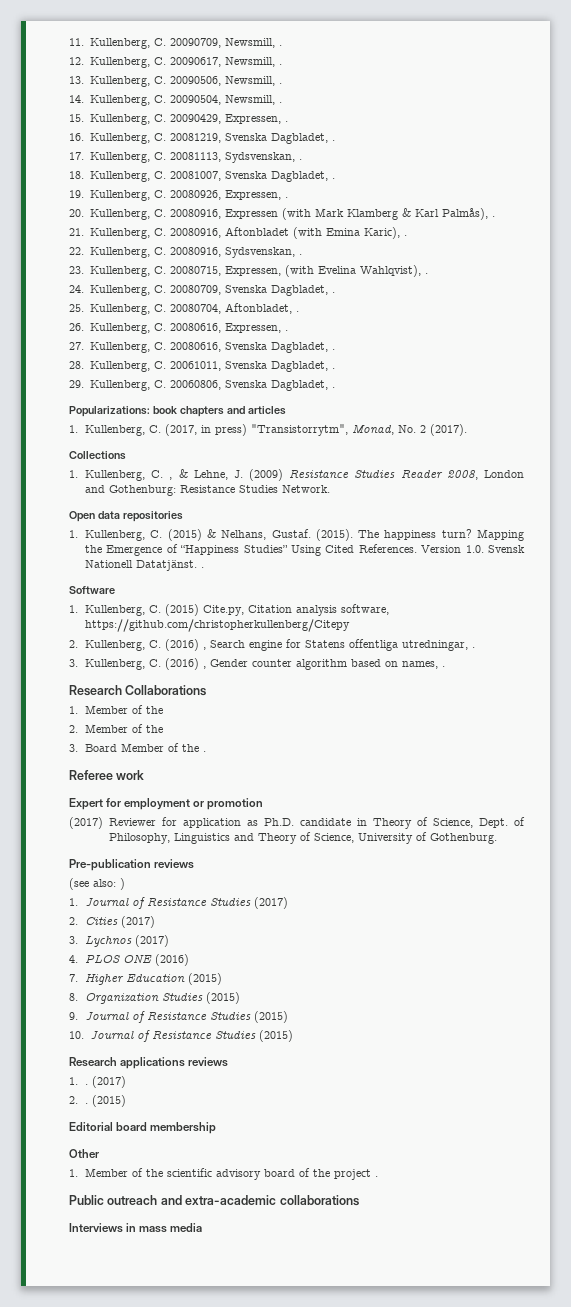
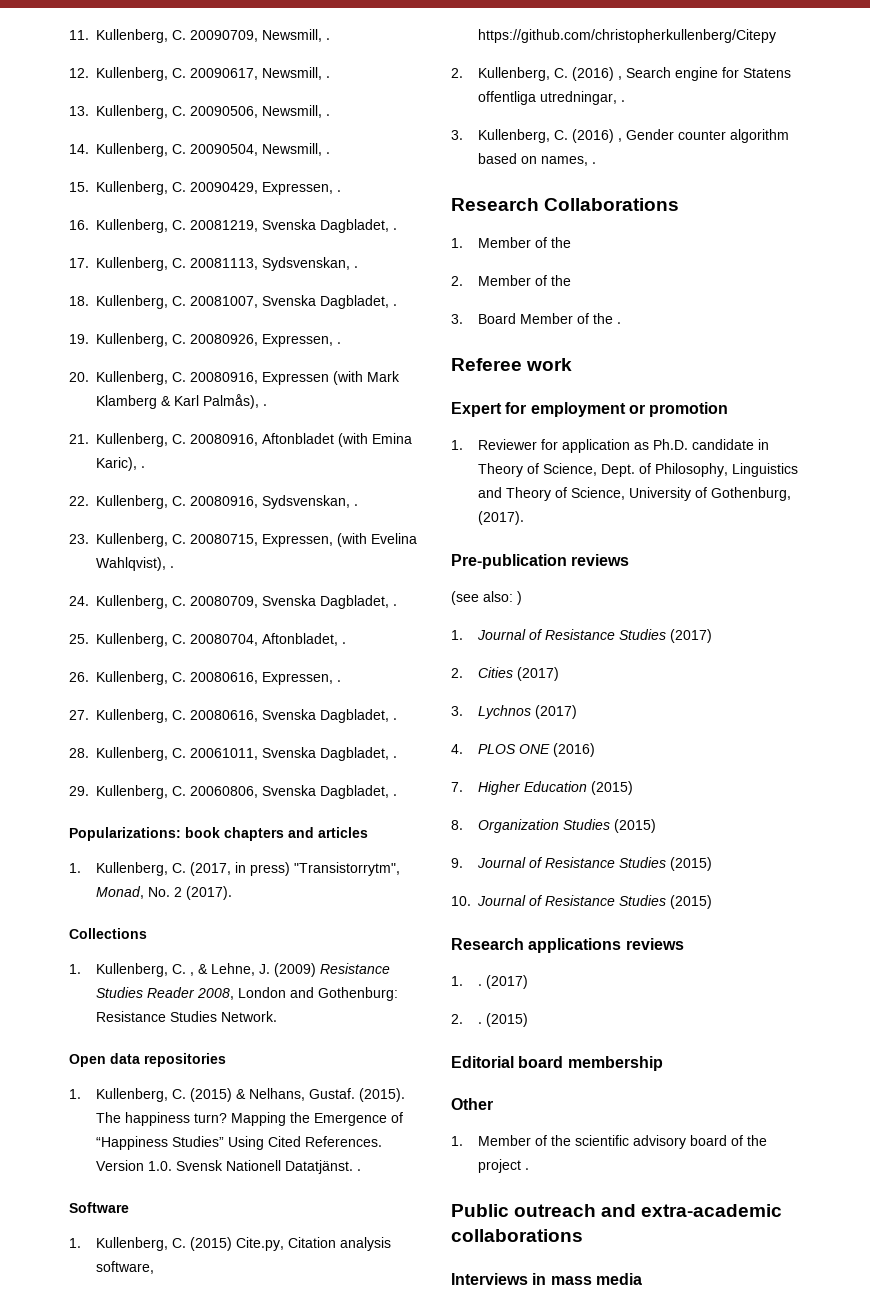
[69,817,103,829] (2017) -> [451,440,463,450] 1.
[429,833,497,844] Gothenburg. -> [711,487,792,501] [478,511,525,525] Gothenburg, (2017).

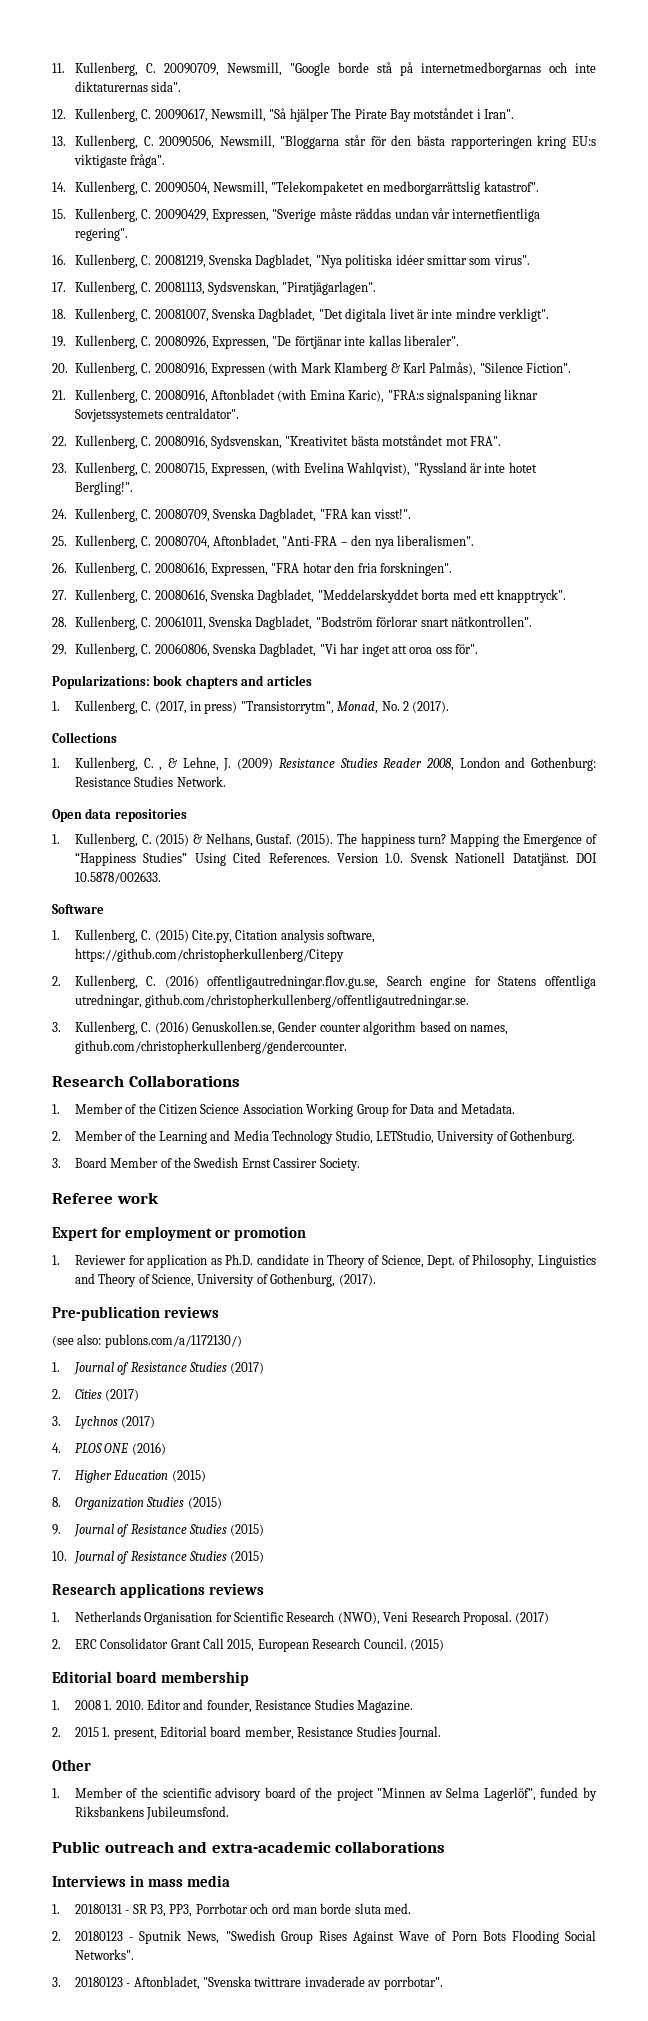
[326,38,331,40] . -> [289,62,596,76] [74,81,182,92] "Google borde stå på internetmedborgarnas och inte diktaturernas sida".
[326,76,331,78] . -> [269,108,515,122] "Så hjälper The Pirate Bay motståndet i Iran".
[326,114,331,116] . -> [280,135,596,149] [73,154,166,168] "Bloggarna står för den bästa rapporteringen kring EU:s viktigaste fråga".
[326,152,331,154] . -> [271,181,539,195] "Telekompaketet en medborgarrättslig katastrof".
[337,190,342,192] . -> [272,208,541,222] [74,228,128,241] "Sverige måste räddas undan vår internetfientliga regering".
[393,228,398,230] . -> [315,254,530,268] "Nya politiska idéer smittar som virus".
[354,266,359,268] . -> [282,281,377,295] "Piratjägarlagen".
[393,304,398,306] . -> [318,308,550,322] "Det digitala livet är inte mindre verkligt".
[337,342,342,344] . -> [272,335,459,349] "De förtjänar inte kallas liberaler".
[263,404,268,406] . -> [479,362,572,373] "Silence Fiction".
[141,466,146,468] . -> [387,389,539,403] [74,408,240,422] "FRA:s signalspaning liknar Sovjetssystemets centraldator".
[354,504,359,506] . -> [285,435,501,446] "Kreativitet bästa motståndet mot FRA".
[170,566,175,568] . -> [413,462,537,476] [74,481,133,495] "Ryssland är inte hotet Bergling!".
[393,604,398,606] . -> [319,508,411,519] "FRA kan visst!".
[342,642,347,644] . -> [282,535,474,549] "Anti-FRA – den nya liberalismen".
[337,680,342,682] . -> [271,562,452,576] "FRA hotar den fria forskningen".
[393,718,398,720] . -> [317,589,567,603] "Meddelarskyddet borta med ett knapptryck".
[393,756,398,758] . -> [315,616,532,627] "Bodström förlorar snart nätkontrollen".
[393,794,398,796] . -> [319,643,479,657] "Vi har inget att oroa oss för".
[357,1169,362,1171] . -> [576,853,597,863] [74,871,161,884] DOI 10.5878/002633.
[618,76,623,80] , -> [207,975,379,989] offentligautredningar.flov.gu.se,
[621,100,626,102] . -> [145,994,470,1008] github.com/christopherkullenberg/offentligautredningar.se.
[618,138,623,142] , -> [192,1021,276,1035] Genuskollen.se,
[592,162,597,164] . -> [74,1040,347,1054] github.com/christopherkullenberg/gendercounter.
[451,275,572,286] // 2. Member of the -> [159,1103,516,1117] [52,1130,576,1144] Citizen Science Association Working Group for Data and Metadata. // 2. Member of the Learning and Media Technology Studio, LETStudio, University of Gothenburg.
[617,322,622,324] . -> [194,1157,360,1171] Swedish Ernst Cassirer Society.
[517,591,522,605] ) -> [104,1334,242,1348] publons.com/a/1172130/)
[478,975,529,989] [451,1013,529,1027] [451,1056,663,1071] . (2017) // 2. . (2015) // Editorial board membership -> [74,1611,550,1625] [52,1638,444,1652] [52,1671,249,1686] [52,1699,413,1713] [52,1726,441,1740] Netherlands Organisation for Scientific Research (NWO), Veni Research Proposal. (2017) // 2. ERC Consolidator Grant Call 2015, European Research Council. (2015) // Editorial board membership // 1. 2008 1. 2010. Editor and founder, Resistance Studies Magazine. // 2. 2015 1. present, Editorial board member, Resistance Studies Journal.
[525,1168,530,1170] . -> [377,1787,597,1801] [74,1806,230,1820] "Minnen av Selma Lagerlöf", funded by Riksbankens Jubileumsfond.
(642, 1279) none -> [52,1903,412,1917] [52,1930,596,1944] [74,1949,134,1960] [52,1976,443,1990] // 1. 20180131 - SR P3, PP3, Porrbotar och ord man borde sluta med. // 2. 20180123 - Sputnik News, "Swedish Group Rises Against Wave of Porn Bots Flooding Social Networks". // 3. 20180123 - Aftonbladet, "Svenska twittrare invaderade av porrbotar".

